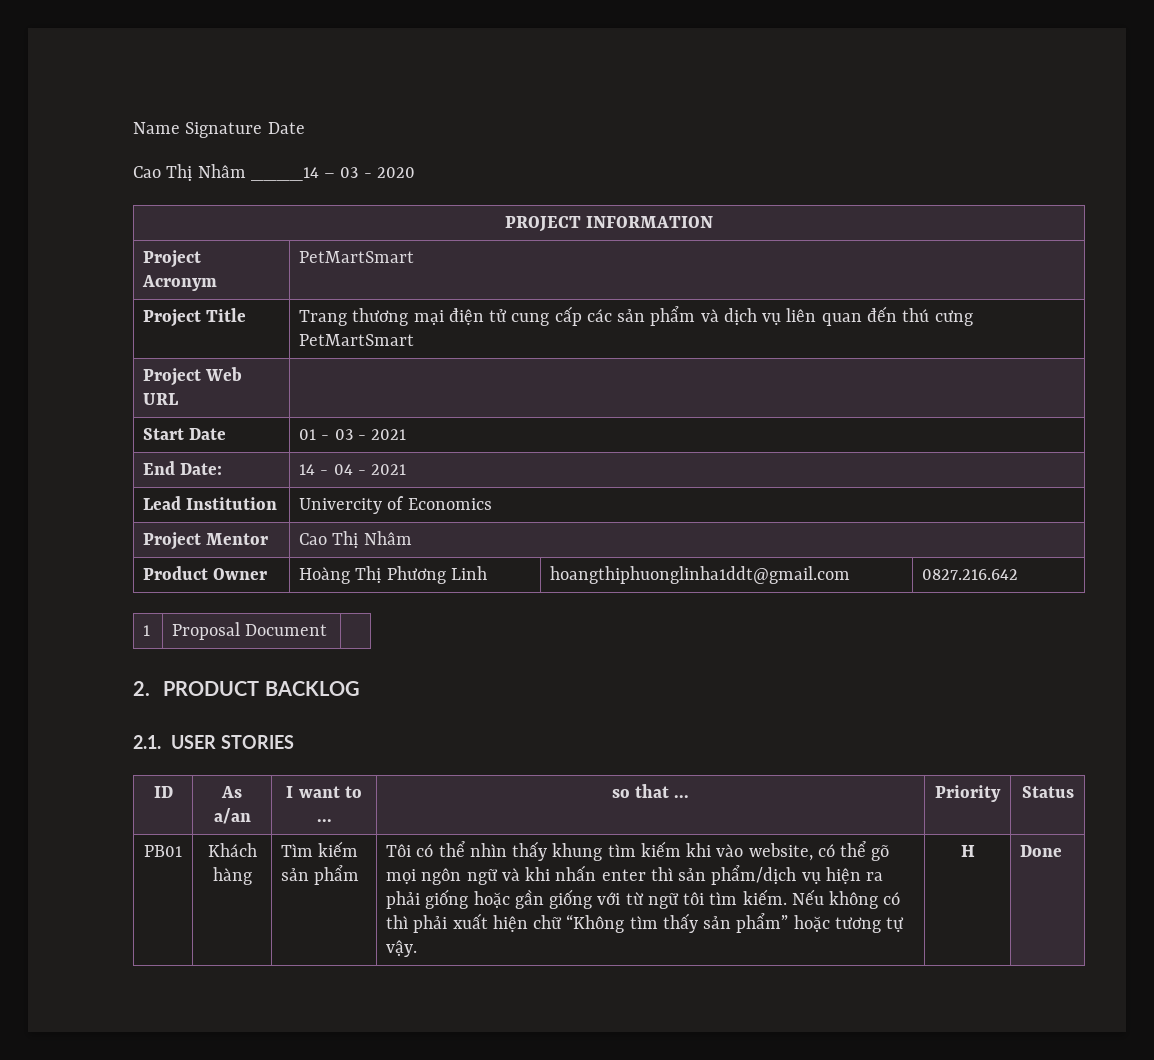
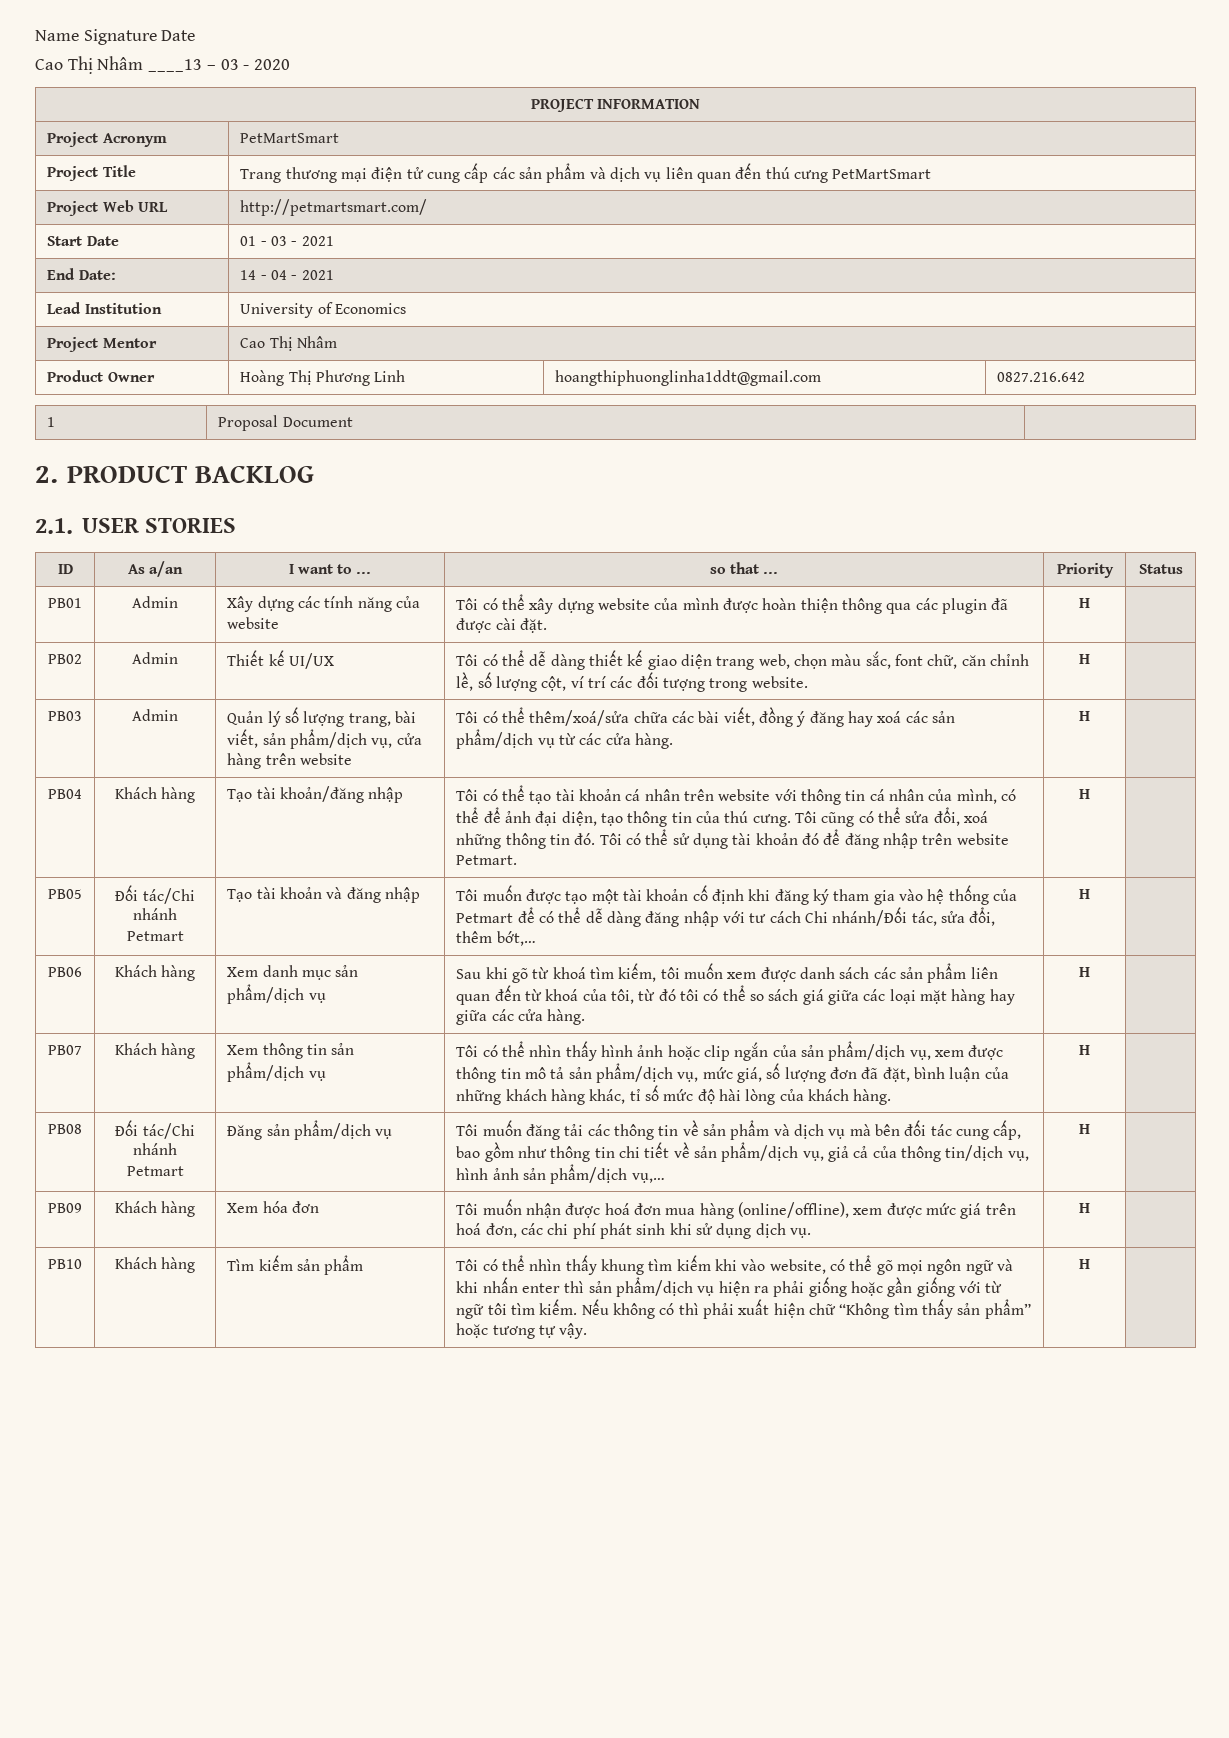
[250,167,319,181] ____14 -> [148,59,203,72] ____13
(179, 399) none -> [240,199,428,216] http://petmartsmart.com/
[299,498,383,514] Univercity -> [240,303,314,318] University
(182, 851) none -> [132,596,178,608] [227,596,421,612] [227,617,280,629] [456,594,1009,614] [456,618,548,633] [1079,598,1090,608] [48,654,82,664] [132,652,178,664] [227,650,335,669] [456,650,1029,670] [456,672,808,692] [1079,654,1090,664] [48,711,82,721] [132,709,178,721] [227,707,417,727] [227,729,422,749] [227,753,353,769] [456,707,955,727] [456,729,674,749] [1079,711,1090,721] [48,789,82,799] [114,787,196,803] [227,786,404,803] [456,785,1016,805] [456,807,988,827] [456,829,1009,849] [456,855,518,865] [1079,789,1090,799] [48,889,82,899] [115,885,195,904] [133,908,177,920] [126,931,184,941] [227,887,421,903] [456,885,1017,905] [456,907,996,927] [456,931,536,946] [1079,889,1090,899] [48,967,82,977] [114,965,196,981] [227,965,359,980] [227,984,326,1004] [456,963,998,983] [456,985,1015,1005] [456,1009,586,1025] [1079,967,1090,977] [48,1045,82,1055] [114,1043,196,1059] [227,1043,355,1059] [227,1062,326,1082] [456,1041,1004,1061] [456,1063,1009,1083] [456,1085,892,1105] [1079,1045,1090,1055] [48,1124,82,1134] [115,1120,195,1139] [133,1143,177,1155] [126,1166,184,1176] [227,1120,393,1140] [456,1120,1022,1140] [456,1142,1029,1162] [456,1164,665,1184] [1079,1124,1090,1134] [48,1203,82,1213] [114,1201,196,1217] [227,1201,320,1213] [456,1199,1016,1219] [456,1223,812,1239] [1079,1203,1090,1213] [48,1259,82,1269] | Admin | Xây dựng các tính năng của website | Tôi có thể xây dựng website của mình được hoàn thiện thông qua các plugin đã được cài đặt. | H | // PB02 | Admin | Thiết kế UI/UX | Tôi có thể dễ dàng thiết kế giao diện trang web, chọn màu sắc, font chữ, căn chỉnh lề, số lượng cột, ví trí các đối tượng trong website. | H | // PB03 | Admin | Quản lý số lượng trang, bài viết, sản phẩm/dịch vụ, cửa hàng trên website | Tôi có thể thêm/xoá/sửa chữa các bài viết, đồng ý đăng hay xoá các sản phẩm/dịch vụ từ các cửa hàng. | H | // PB04 | Khách hàng | Tạo tài khoản/đăng nhập | Tôi có thể tạo tài khoản cá nhân trên website với thông tin cá nhân của mình, có thể để ảnh đại diện, tạo thông tin của thú cưng. Tôi cũng có thể sửa đổi, xoá những thông tin đó. Tôi có thể sử dụng tài khoản đó để đăng nhập trên website Petmart. | H | // PB05 | Đối tác/Chi nhánh Petmart | Tạo tài khoản và đăng nhập | Tôi muốn được tạo một tài khoản cố định khi đăng ký tham gia vào hệ thống của Petmart để có thể dễ dàng đăng nhập với tư cách Chi nhánh/Đối tác, sửa đổi, thêm bớt,… | H | // PB06 | Khách hàng | Xem danh mục sản phẩm/dịch vụ | Sau khi gõ từ khoá tìm kiếm, tôi muốn xem được danh sách các sản phẩm liên quan đến từ khoá của tôi, từ đó tôi có thể so sách giá giữa các loại mặt hàng hay giữa các cửa hàng. | H | // PB07 | Khách hàng | Xem thông tin sản phẩm/dịch vụ | Tôi có thể nhìn thấy hình ảnh hoặc clip ngắn của sản phẩm/dịch vụ, xem được thông tin mô tả sản phẩm/dịch vụ, mức giá, số lượng đơn đã đặt, bình luận của những khách hàng khác, tỉ số mức độ hài lòng của khách hàng. | H | // PB08 | Đối tác/Chi nhánh Petmart | Đăng sản phẩm/dịch vụ | Tôi muốn đăng tải các thông tin về sản phẩm và dịch vụ mà bên đối tác cung cấp, bao gồm như thông tin chi tiết về sản phẩm/dịch vụ, giả cả của thông tin/dịch vụ, hình ảnh sản phẩm/dịch vụ,… | H | // PB09 | Khách hàng | Xem hóa đơn | Tôi muốn nhận được hoá đơn mua hàng (online/offline), xem được mức giá trên hoá đơn, các chi phí phát sinh khi sử dụng dịch vụ. | H | // PB10
[1020,845,1063,857] Done -> (1090, 1264) none

